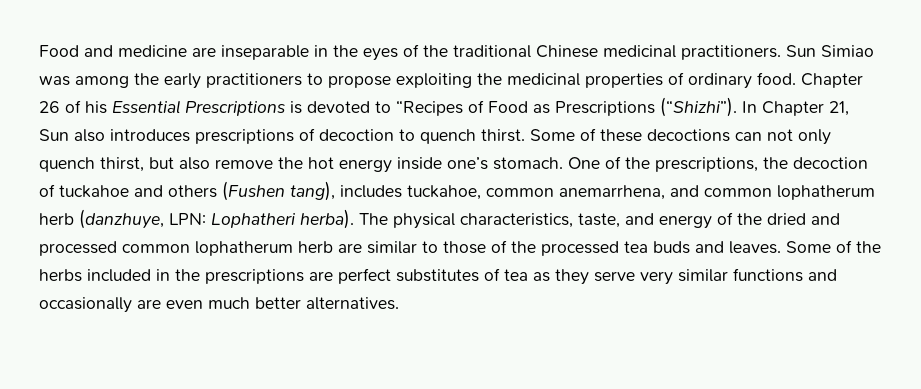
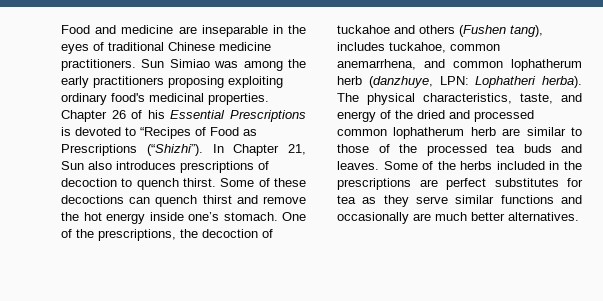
[423,45,448,57] the -> (104, 46) none
[603,45,676,58] medicinal -> [219,42,271,51] medicine
[307,72,796,89] to propose exploiting the medicinal properties of ordinary food. -> [168,76,283,88] [61,93,269,105] proposing exploiting ordinary food's medicinal properties.
[767,129,831,145] [39,157,210,172] not only quench thirst, but also -> [155,195,258,207] quench thirst and
[484,268,500,281] of -> [567,178,583,187] for
[640,271,673,285] very -> (448, 200) none
[166,300,203,309] even -> (431, 217) none

